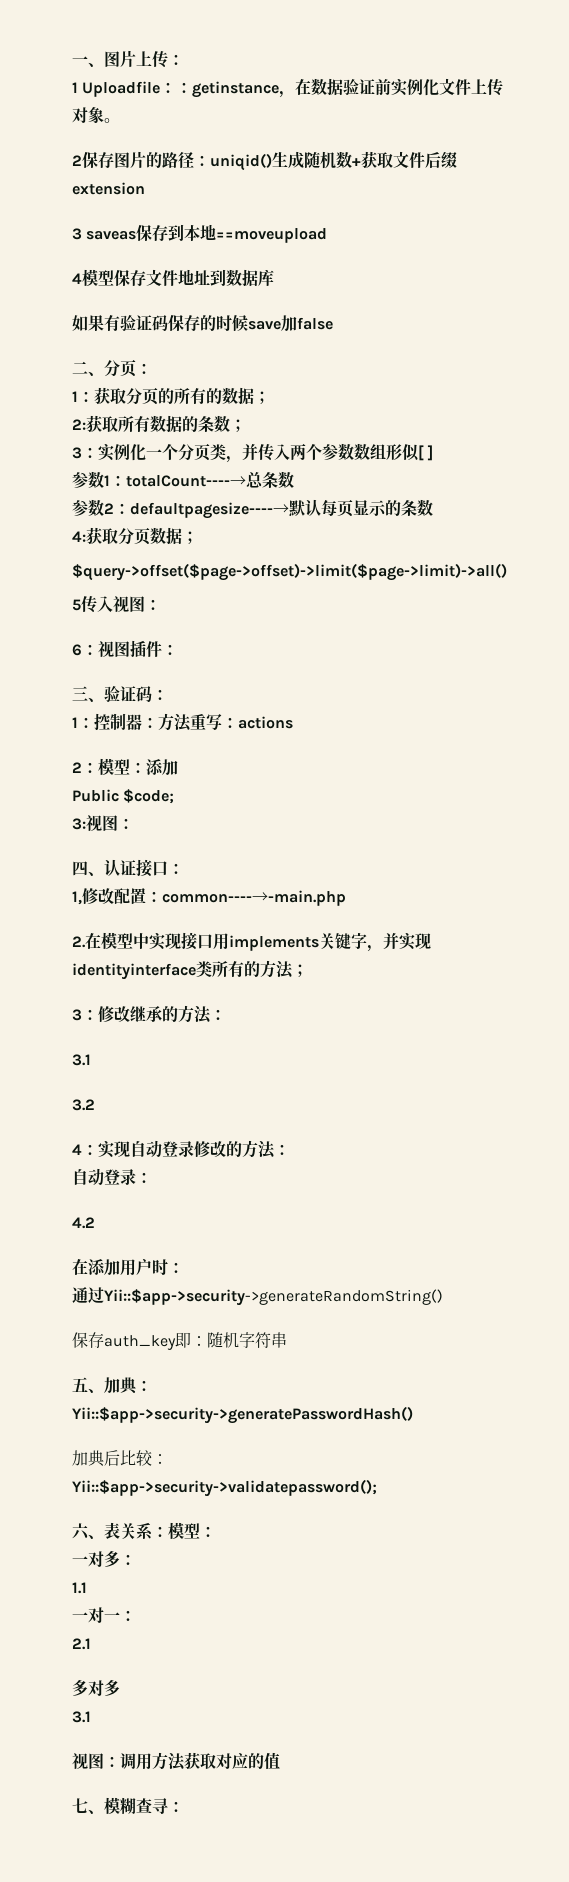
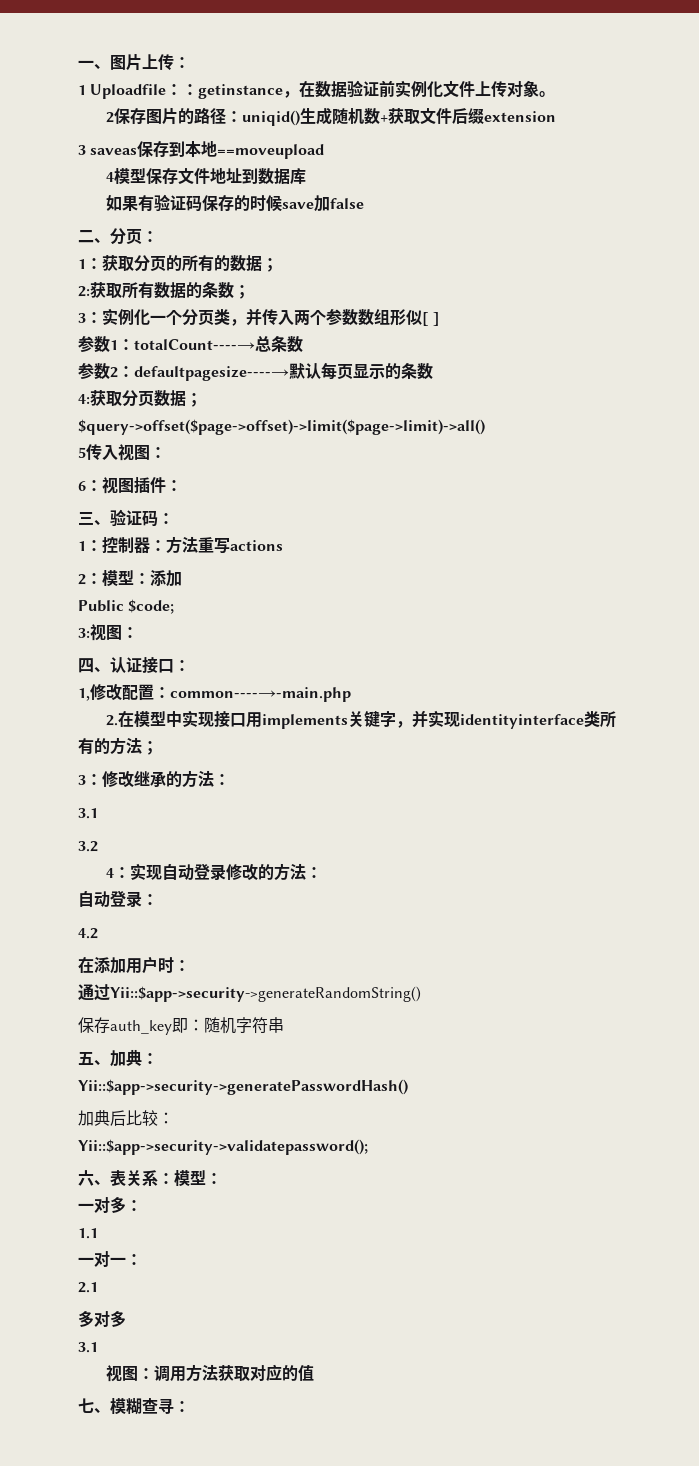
[222,717,238,728] ： -> (230, 546) none

